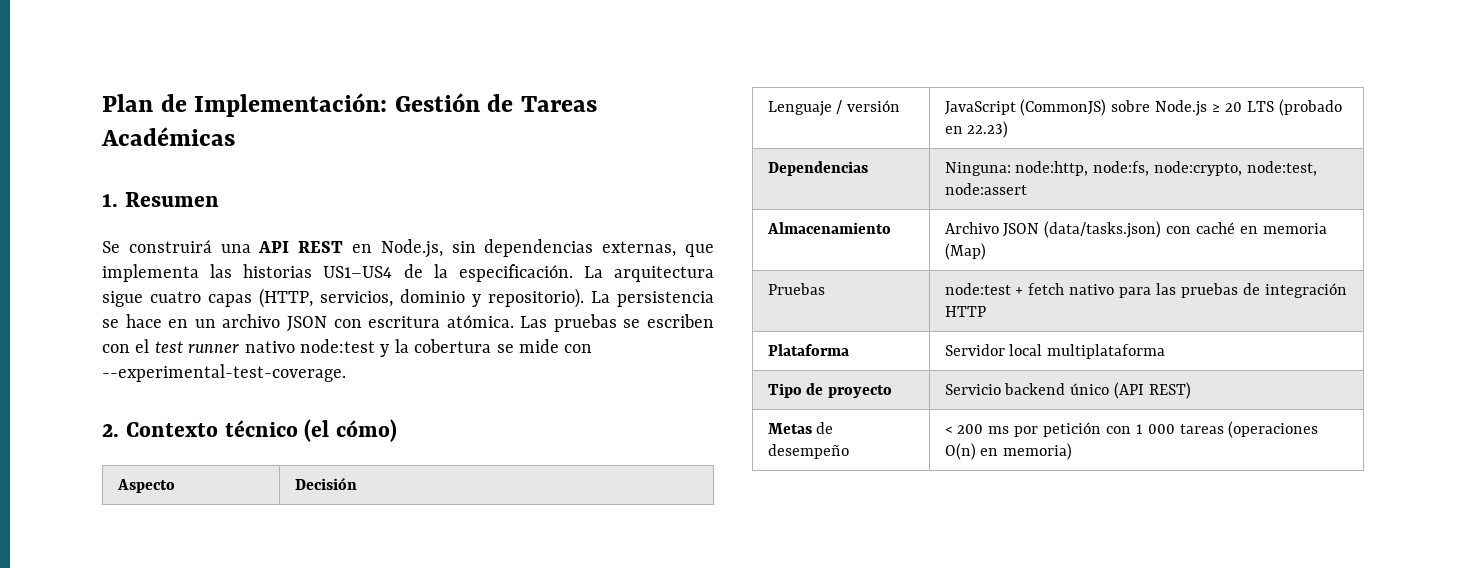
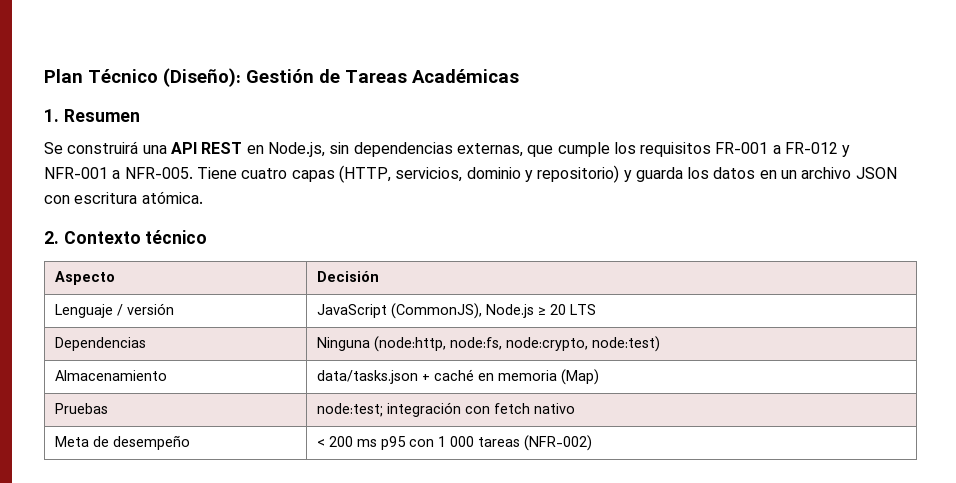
[160,93,388,117] de Implementación: -> [88,68,241,87] Técnico (Diseño):
[102,264,714,282] [102,291,143,307] implementa las historias US1–US4 de la especificación. La arquitectura sigue -> [557,142,851,157] [44,167,237,179] cumple los requisitos FR-001 a FR-012 y NFR-001 a NFR-005. Tiene
[488,288,714,308] [102,314,162,328] repositorio). La persistencia se hace -> [537,165,756,183] repositorio) y guarda los datos
[520,314,714,332] [102,339,593,357] [102,364,346,382] Las pruebas se escriben con el test runner nativo node:test y la cobertura se mide con --experimental-test-coverage. -> (203, 197) none
[304,419,397,442] (el cómo) -> (208, 237) none
[1020,99,1151,116] (CommonJS) sobre -> [390,303,482,319] (CommonJS),
[1278,99,1342,116] [944,121,1009,138] [767,161,868,176] [944,161,1318,176] [944,183,1027,195] [766,222,891,234] [944,221,1192,238] (probado en 22.23) // Dependencias | Ninguna: node:http, node:fs, node:crypto, node:test, node:assert // Almacenamiento | Archivo JSON (data/tasks.json) con -> [54,337,146,351] [316,336,660,352] [54,370,167,381] [316,370,430,384] // Dependencias | Ninguna (node:http, node:fs, node:crypto, node:test) // Almacenamiento | data/tasks.json +
[944,283,1024,295] node:test + -> [316,402,490,417] node:test; integración con
[1119,283,1347,298] [944,306,986,317] [767,344,849,356] [944,344,1166,359] [767,383,893,398] [944,382,1192,399] [767,423,812,434] para las pruebas de integración HTTP // Plataforma | Servidor local multiplataforma // Tipo de proyecto | Servicio backend único (API REST) // Metas -> [54,436,89,447] // Meta
[1014,422,1102,437] por petición -> [380,436,406,450] p95
[1228,421,1319,438] [944,443,1073,460] (operaciones O(n) en memoria) -> [523,435,592,451] (NFR-002)

